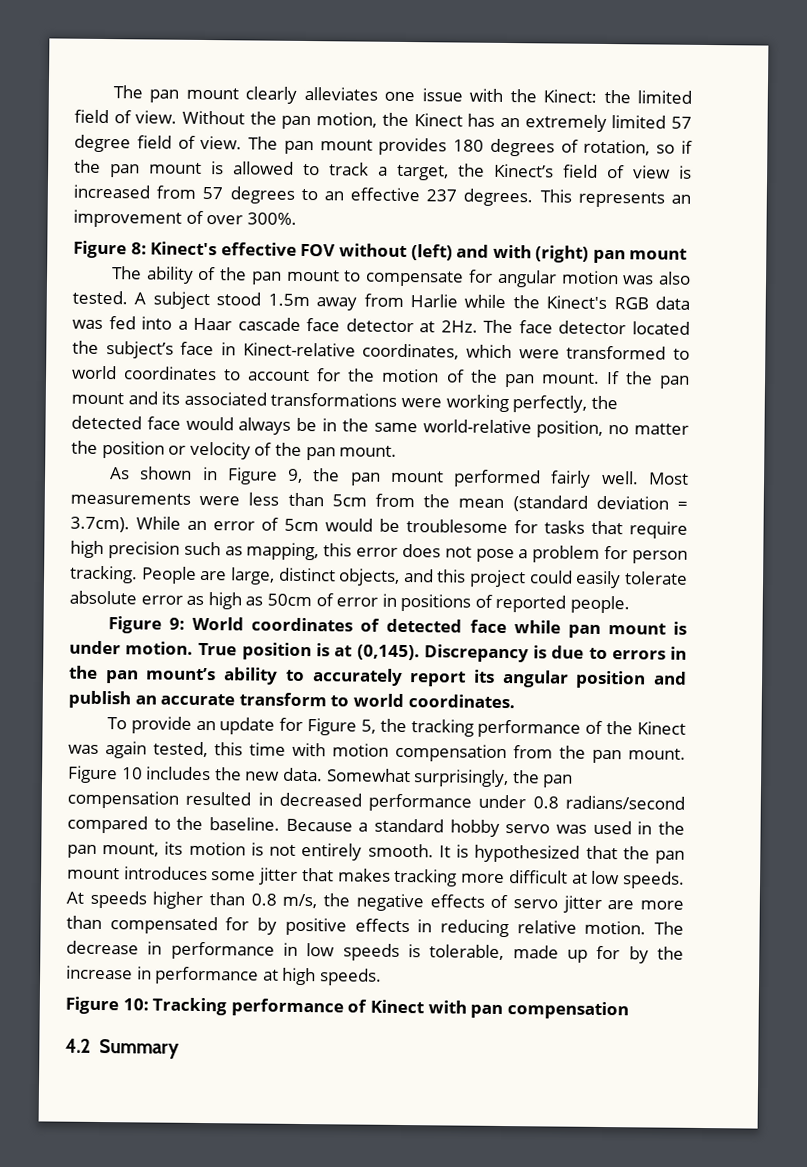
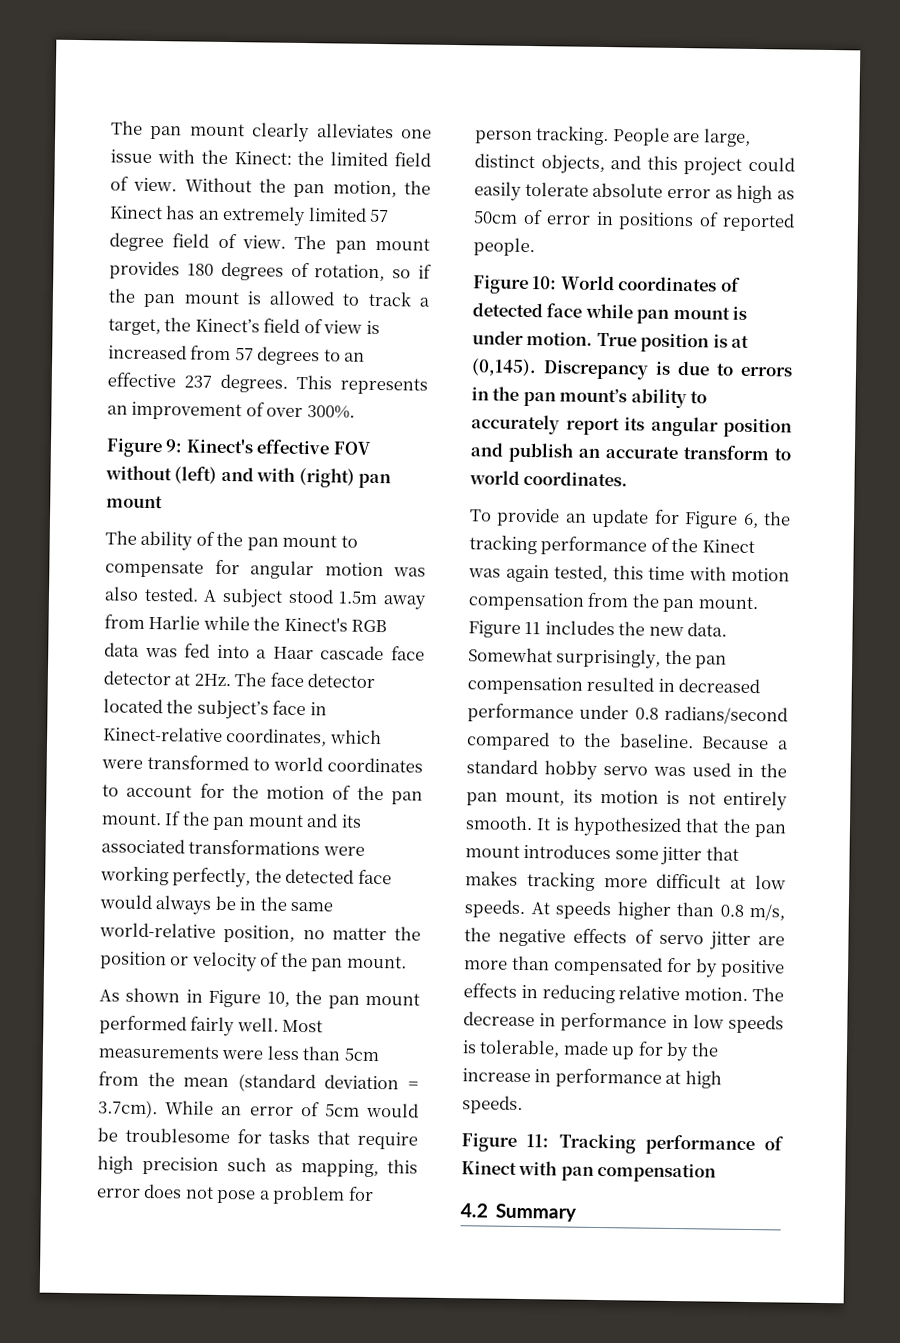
[130,242,147,255] 8: -> [165,439,184,453] 9:
[287,468,304,483] 9, -> [266,991,290,1007] 10,
[169,617,186,630] 9: -> [532,276,558,290] 10:
[360,719,376,734] 5, -> [742,512,759,529] 6,
[121,767,143,780] 10 -> [524,621,542,635] 11
[122,998,149,1011] 10: -> [526,1134,550,1148] 11:

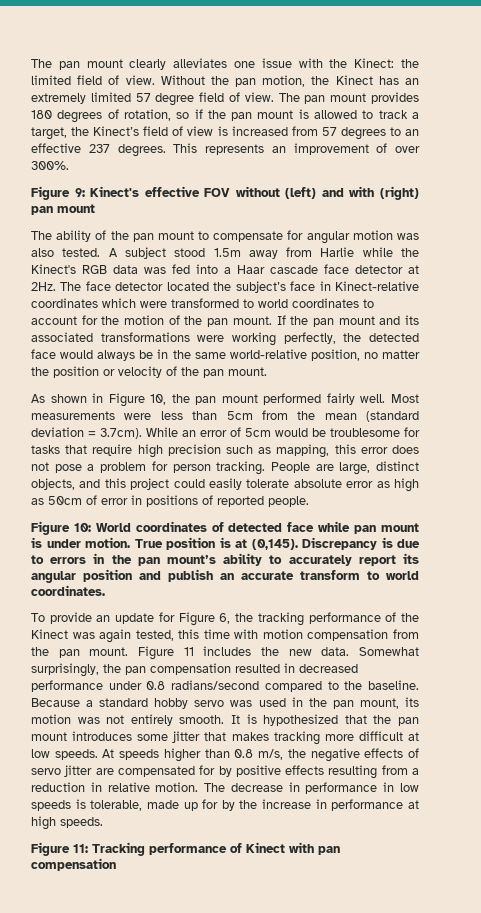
[226,728,328,747] coordinates, -> [31,298,98,308] coordinates
[666,790,681,805] is -> [77,717,100,724] was
[464,955,550,971] more than -> (114, 771) none
[520,984,615,1004] in reducing -> [328,765,420,779] [31,782,102,792] resulting from a reduction in
[460,1203,578,1222] // 4.2 Summary -> (116, 864) none

